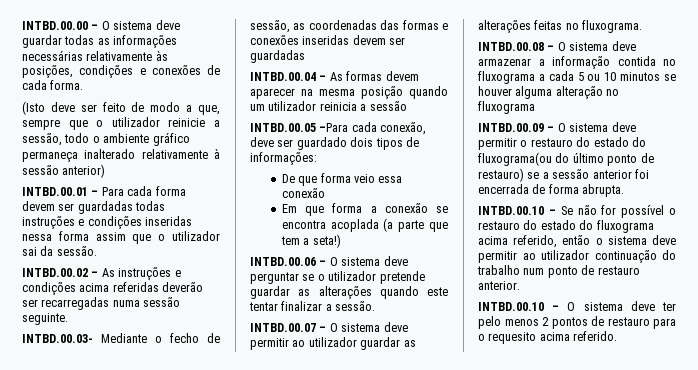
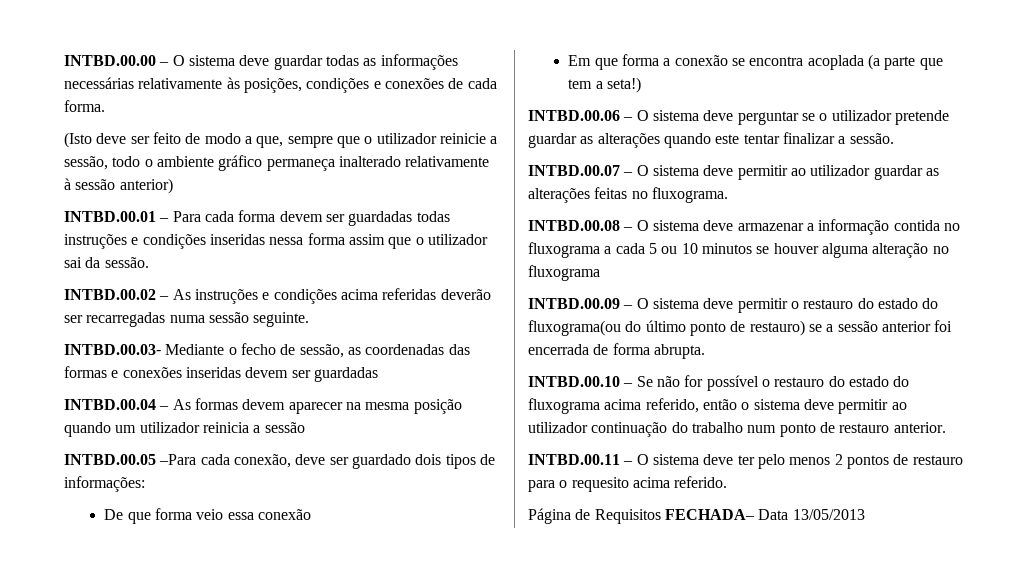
[478,302,544,311] INTBD.00.10 -> [528,454,620,465] INTBD.00.11
(618, 336) none -> [528,508,865,524] // Página de Requisitos FECHADA– Data 13/05/2013

